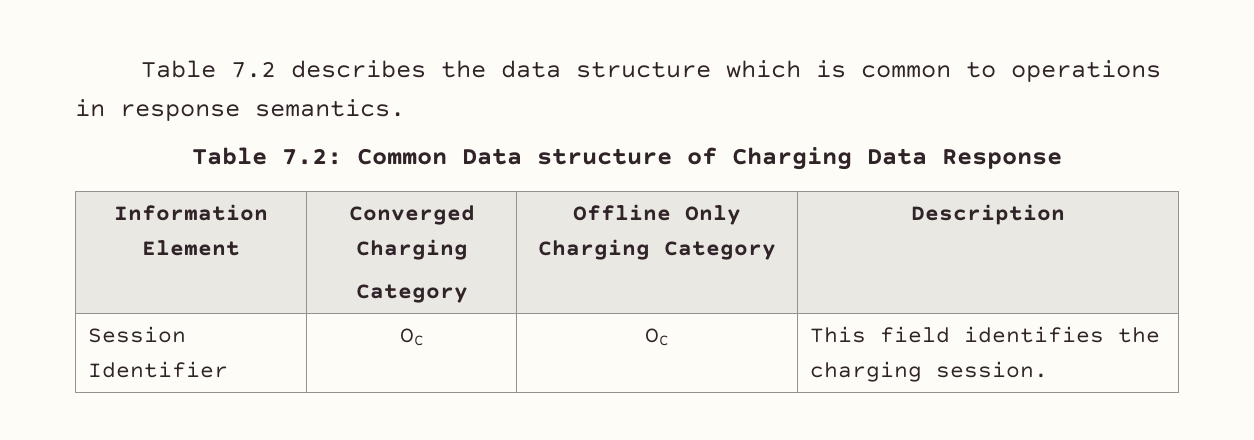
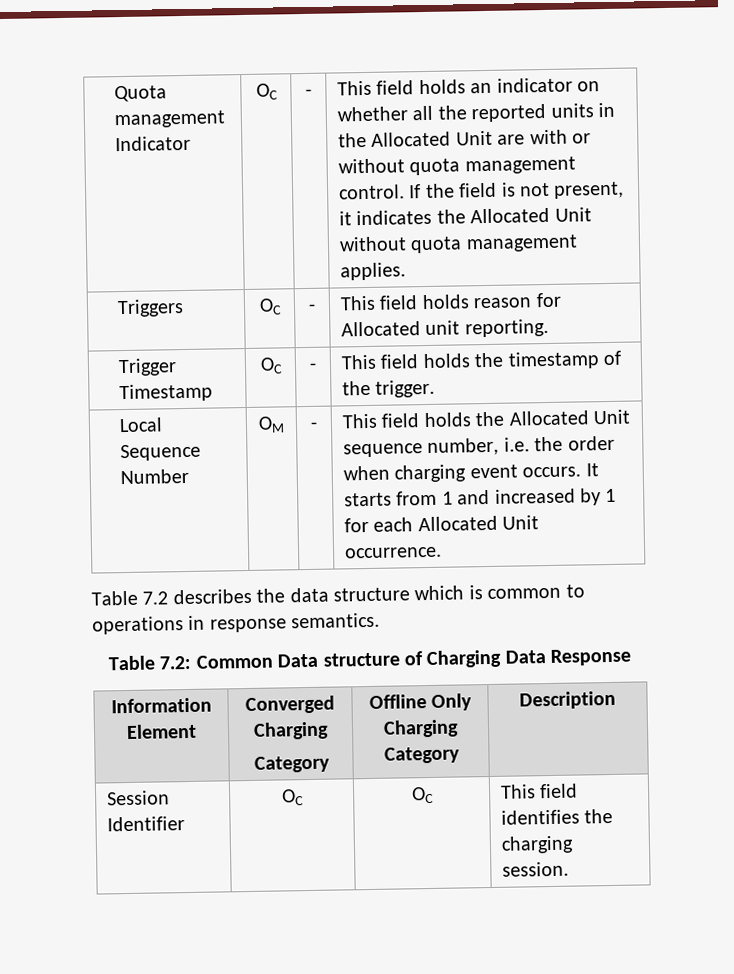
(141, 69) none -> [114,85,168,103] [114,110,227,129] [115,135,192,152] [255,83,278,100] [305,88,312,96] [337,77,601,96] [337,102,616,123] [338,129,592,148] [338,156,576,176] [338,181,625,200] [339,207,592,226] [339,234,578,254] [340,262,407,281] [117,299,185,318] [258,298,282,315] [308,303,316,311] [340,292,562,311] [341,318,549,338] [118,358,178,377] [119,383,214,403] [259,357,283,374] [309,362,317,370] [341,350,623,370] [342,379,436,398] [119,417,164,433] [120,443,202,462] [120,468,190,485] [258,416,285,433] [310,421,318,429] [342,409,631,429] [343,435,615,458] [343,463,599,483] [344,488,617,507] [344,515,540,533] [345,546,443,559] Quota management Indicator | OC | - | This field holds an indicator on whether all the reported units in the Allocated Unit are with or without quota management control. If the field is not present, it indicates the Allocated Unit without quota management applies. // Triggers | OC | - | This field holds reason for Allocated unit reporting. // Trigger Timestamp | OC | - | This field holds the timestamp of the trigger. // Local Sequence Number | OM | - | This field holds the Allocated Unit sequence number, i.e. the order when charging event occurs. It starts from 1 and increased by 1 for each Allocated Unit occurrence. //

